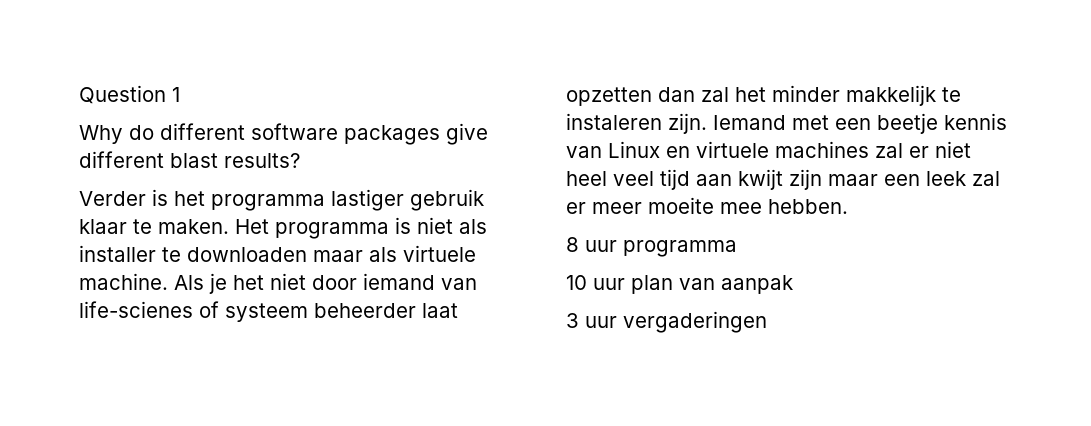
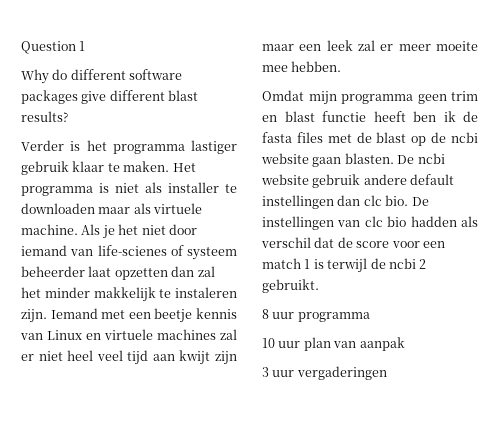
(848, 206) none -> [262,90,478,105] [262,111,478,122] [262,132,478,146] [261,153,445,167] [261,174,455,188] [262,195,429,209] [262,216,478,230] [261,237,445,248] [262,258,427,273] [262,279,319,293] // Omdat mijn programma geen trim en blast functie heeft ben ik de fasta files met de blast op de ncbi website gaan blasten. De ncbi website gebruik andere default instellingen dan clc bio. De instellingen van clc bio hadden als verschil dat de score voor een match 1 is terwijl de ncbi 2 gebruikt.

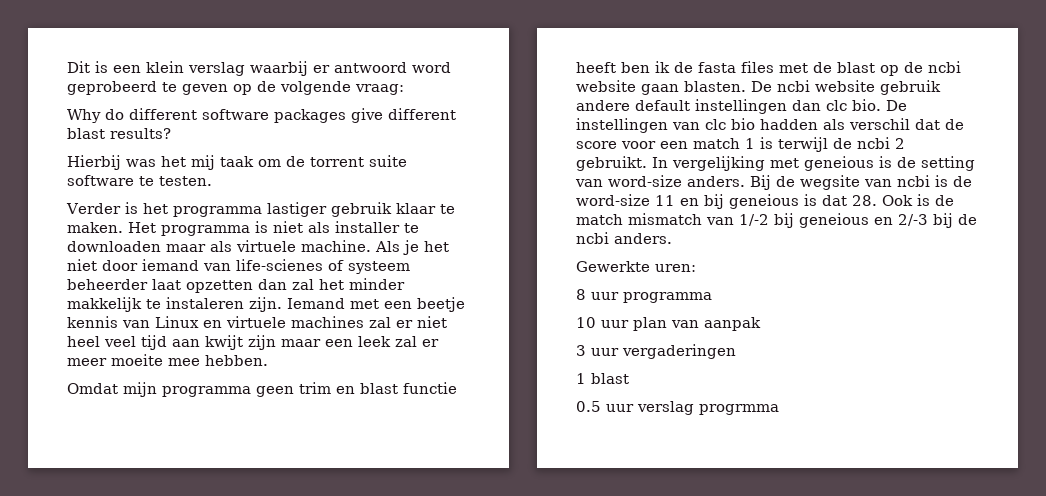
[21,41,86,54] Question 1 -> [67,61,451,76] [67,81,404,95] Dit is een klein verslag waarbij er antwoord word geprobeerd te geven op de volgende vraag:
(68, 116) none -> [67,155,407,170] [67,175,212,186] // Hierbij was het mij taak om de torrent suite software te testen.
(319, 286) none -> [652,156,975,171] [575,175,972,190] [576,194,954,209] [576,213,977,228] [576,232,672,244] [576,261,696,272] In vergelijking met geneious is de setting van word-size anders. Bij de wegsite van ncbi is de word-size 11 en bij geneious is dat 28. Ook is de match mismatch van 1/-2 bij geneious en 2/-3 bij de ncbi anders. // Gewerkte uren:
(387, 373) none -> [576,373,629,384] [576,401,779,415] // 1 blast // 0.5 uur verslag progrmma

